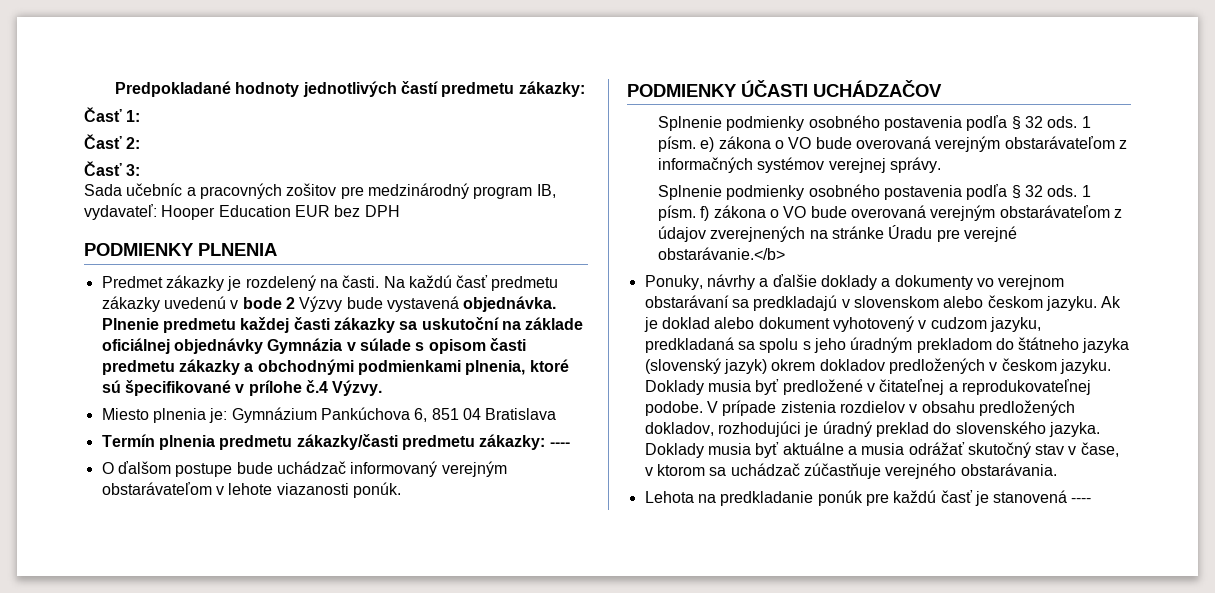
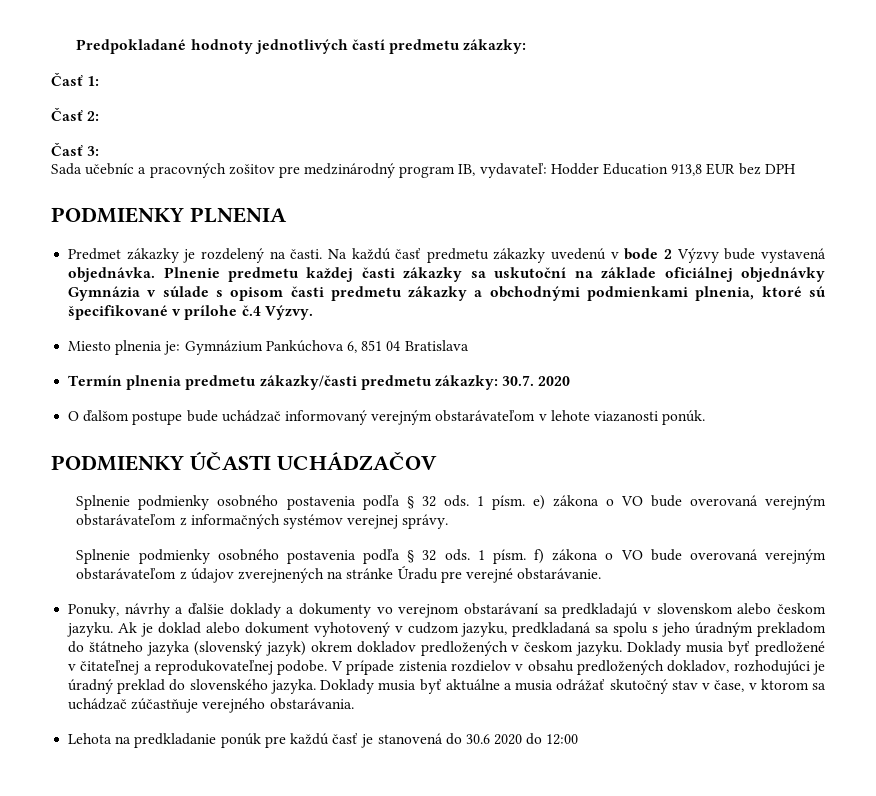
[161,205,291,220] Hooper Education -> [550,163,703,176] Hodder Education 913,8
[549,442,570,447] ---- -> [502,375,571,386] 30.7. 2020
[658,247,786,260] obstarávanie.</b> -> [517,568,602,580] obstarávanie.
[1071,498,1092,503] ---- -> [445,733,579,745] do 30.6 2020 do 12:00

